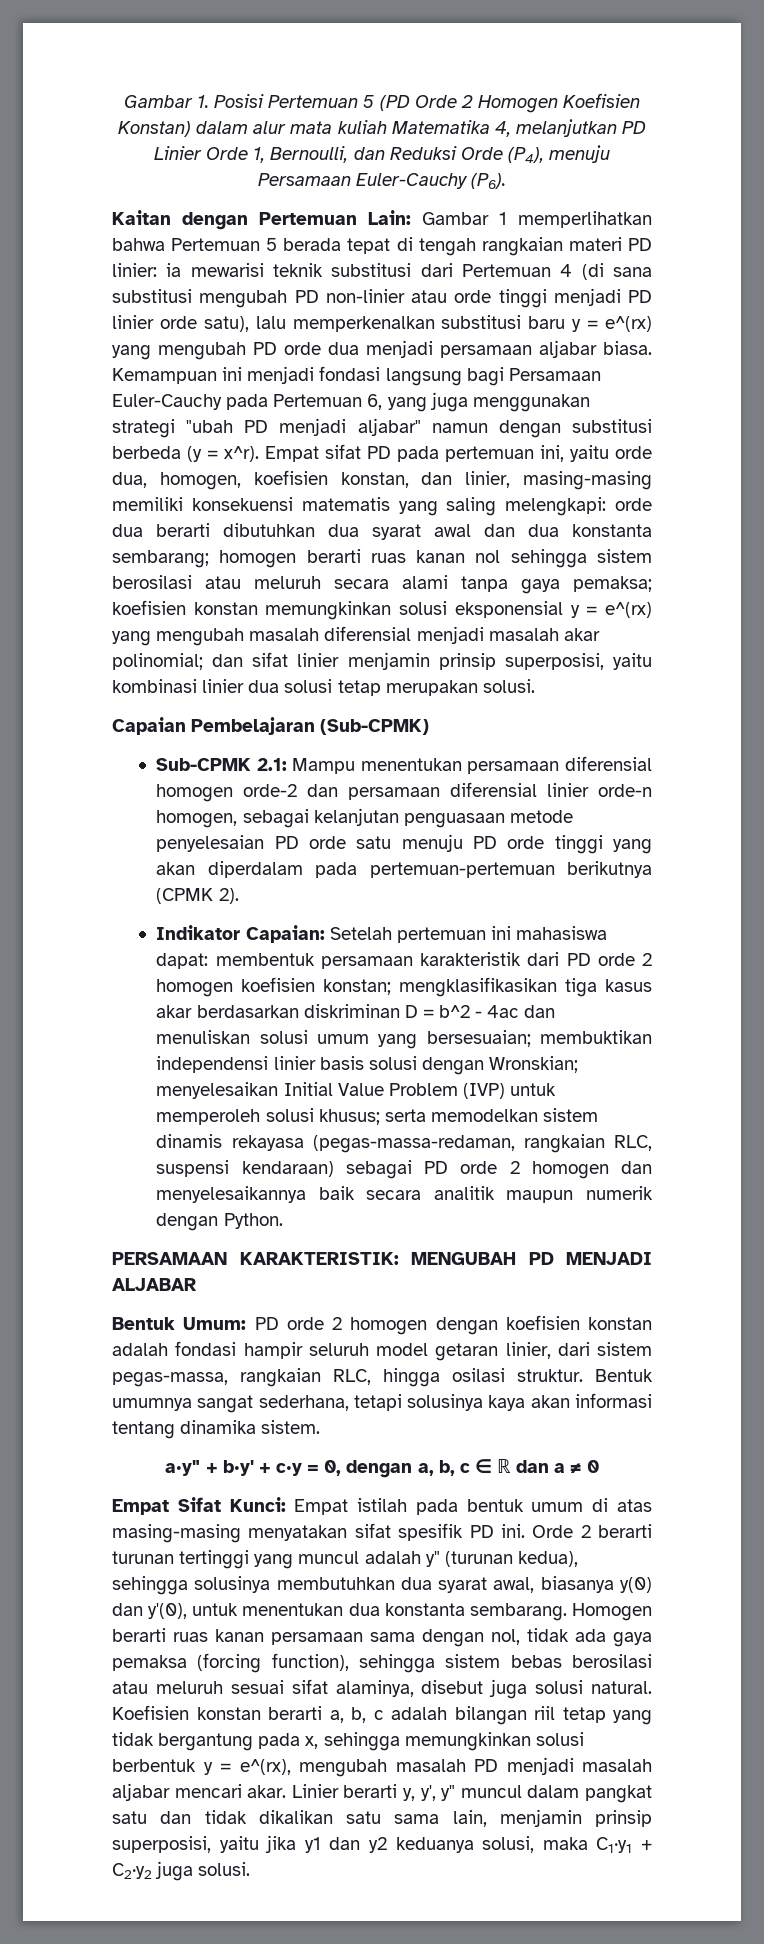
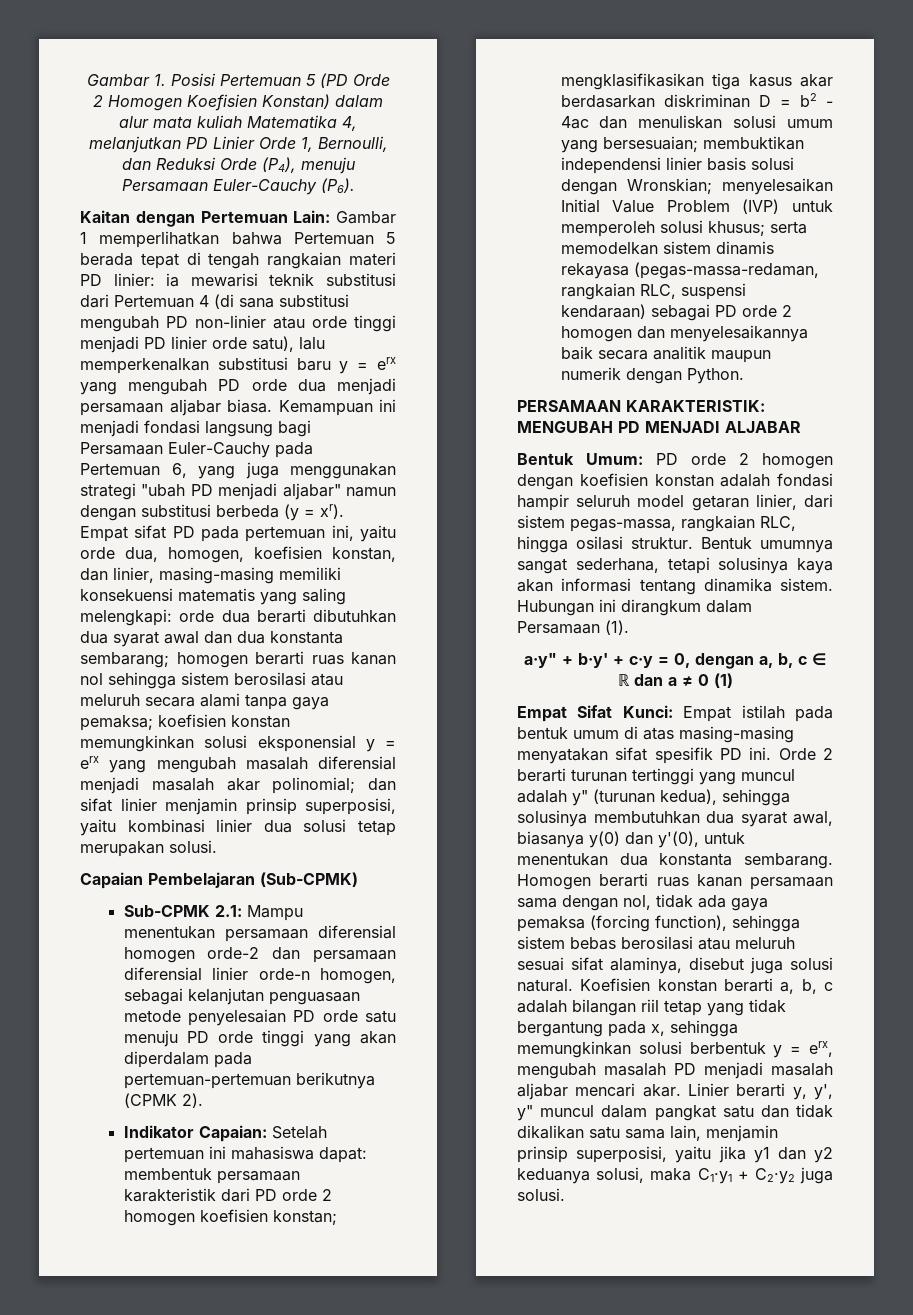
[605,316,653,332] e^(rx) -> [377,357,397,370] erx
[224,446,259,462] x^r). -> [320,504,344,519] xr).
[605,602,652,618] e^(rx) -> [80,756,99,769] erx
[439,1005,471,1018] b^2 -> [799,93,817,107] b2
(321, 1427) none -> [517,599,752,616] [517,620,629,635] Hubungan ini dirangkum dalam Persamaan (1).
(599, 1466) none -> [713,673,733,688] (1)
[239,1759,291,1775] e^(rx), -> [809,1041,833,1057] erx,

